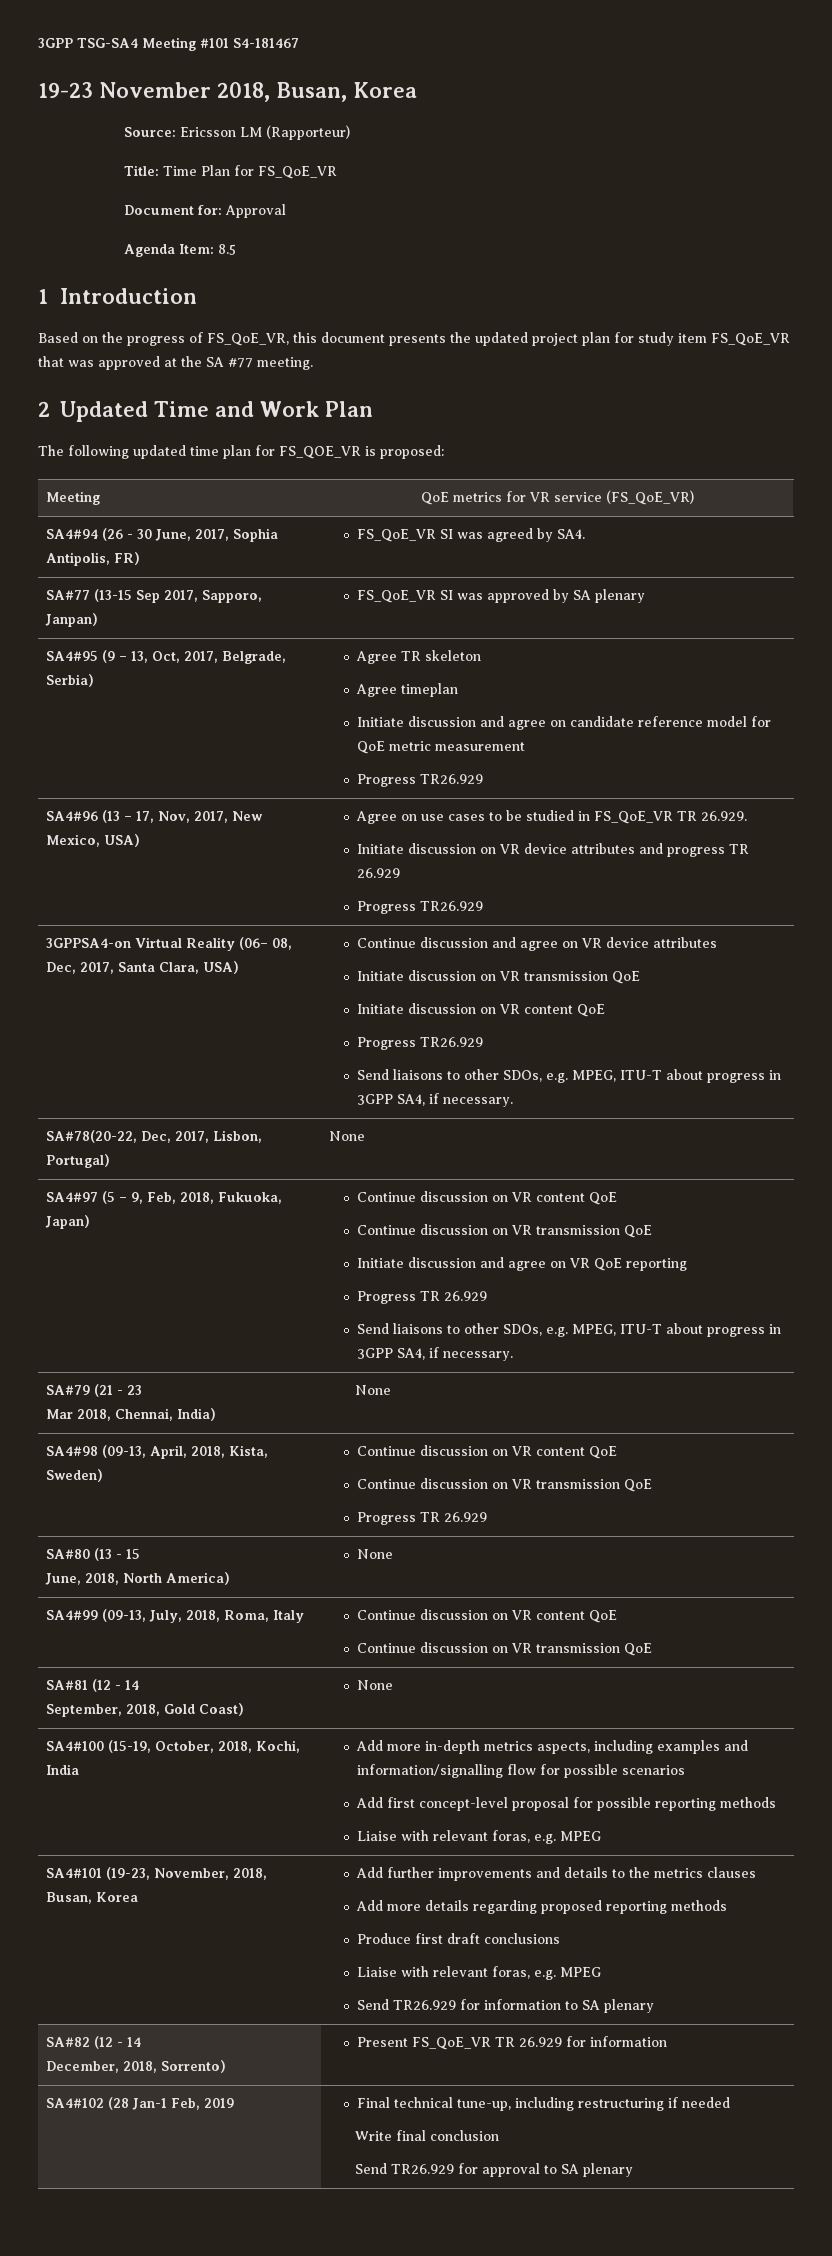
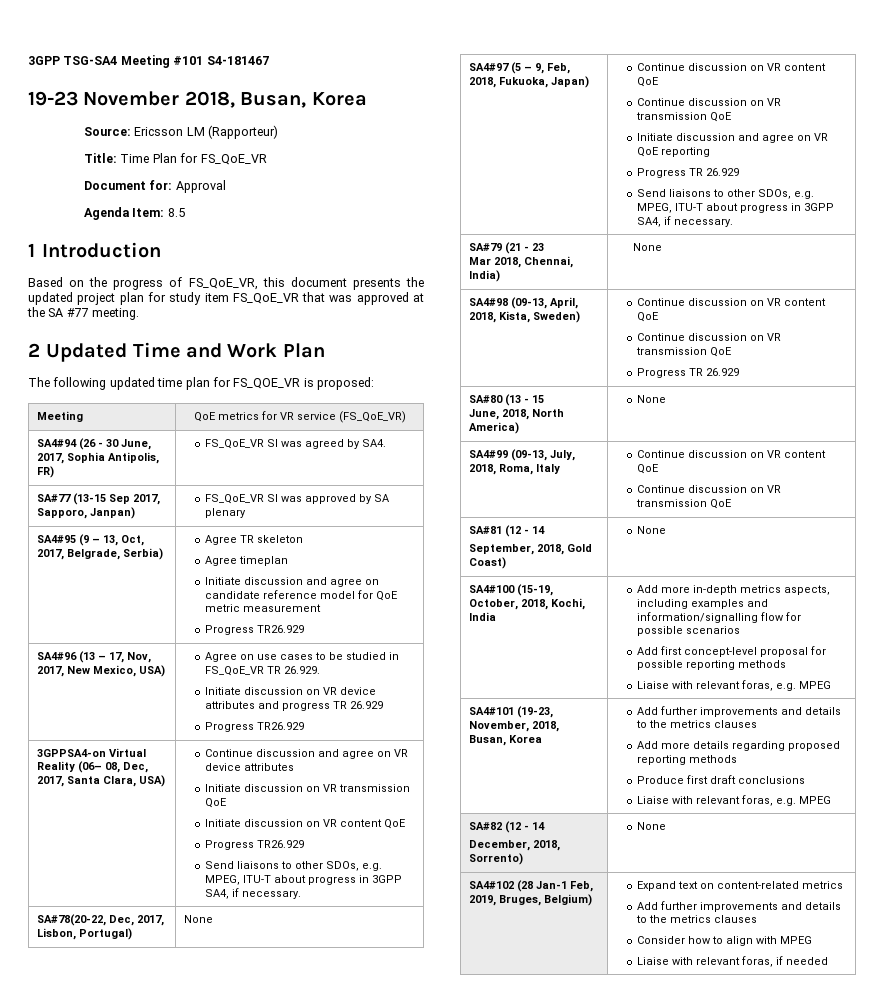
[357,1999,655,2013] // Send TR26.929 for information to SA plenary -> (831, 800) none
[357,2036,668,2050] [45,2097,234,2110] [357,2097,731,2111] [354,2130,499,2141] [354,2163,633,2177] Present FS_QoE_VR TR 26.929 for information // SA4#102 (28 Jan-1 Feb, 2019 | Final technical tune-up, including restructuring if needed // Write final conclusion // Send TR26.929 for approval to SA plenary -> [636,822,666,830] [469,880,594,892] [469,894,593,906] [636,881,843,891] [636,901,841,912] [635,915,757,923] [636,936,812,946] [636,956,828,967] None // SA4#102 (28 Jan-1 Feb, 2019, Bruges, Belgium) | Expand text on content-related metrics // Add further improvements and details to the metrics clauses // Consider how to align with MPEG // Liaise with relevant foras, if needed

